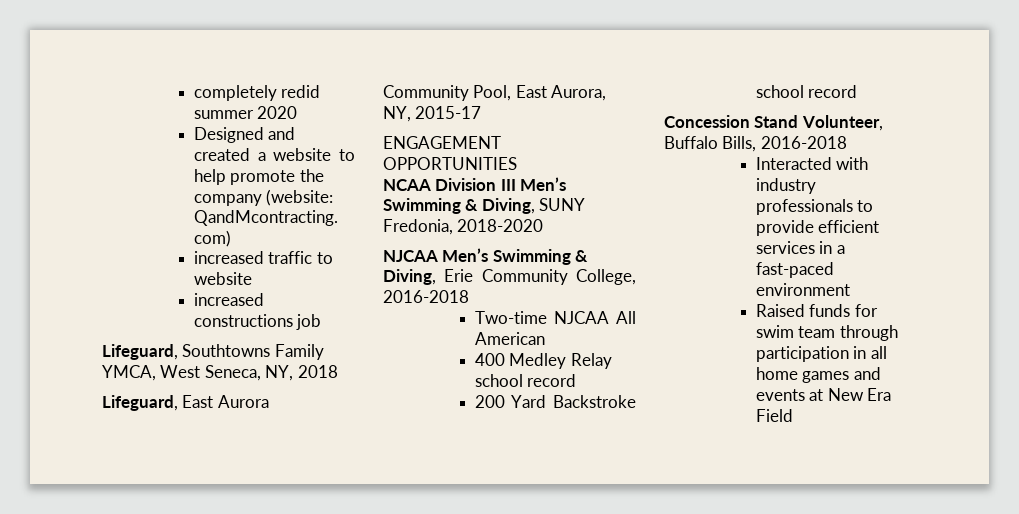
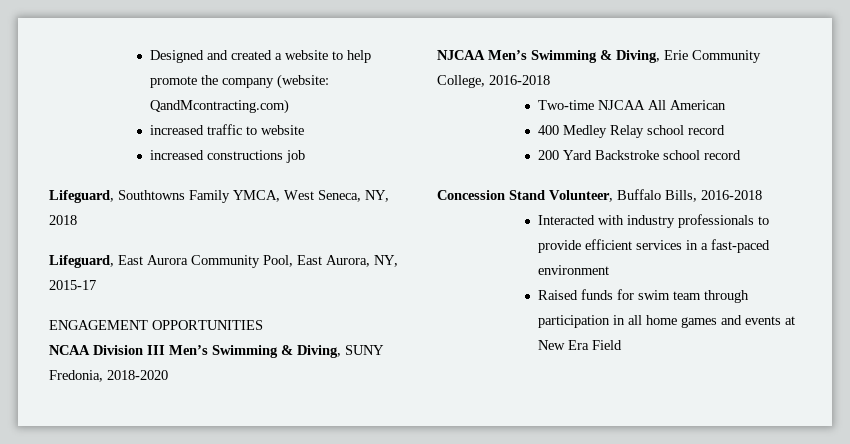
[193,85,321,101] [193,106,298,119] completely redid summer 2020 // -> (150, 56) none

